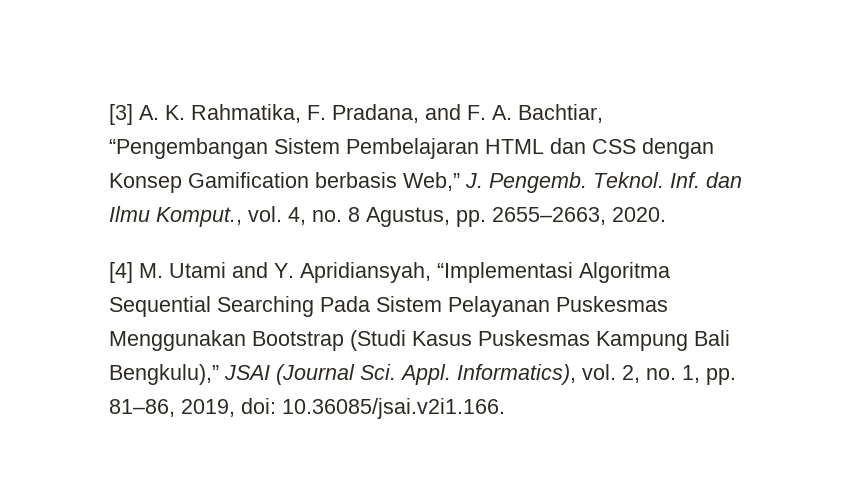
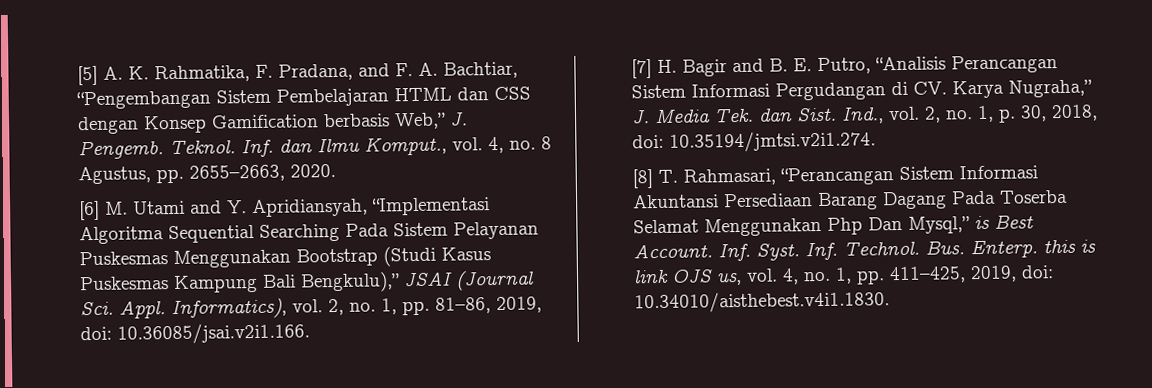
[109,104,134,125] [3] -> [77,65,99,86] [5]
[109,262,134,283] [4] -> [79,200,101,221] [6]
(506, 408) none -> [631,55,1059,79] [631,79,1093,101] [631,104,1099,124] [632,130,877,153] [632,165,1039,189] [633,189,1069,210] [633,214,1035,237] [633,239,1097,262] [633,265,1055,286] [634,290,891,314] // [7] H. Bagir and B. E. Putro, “Analisis Perancangan Sistem Informasi Pergudangan di CV. Karya Nugraha,” J. Media Tek. dan Sist. Ind., vol. 2, no. 1, p. 30, 2018, doi: 10.35194/jmtsi.v2i1.274. // [8] T. Rahmasari, “Perancangan Sistem Informasi Akuntansi Persediaan Barang Dagang Pada Toserba Selamat Menggunakan Php Dan Mysql,” is Best Account. Inf. Syst. Inf. Technol. Bus. Enterp. this is link OJS us, vol. 4, no. 1, pp. 411–425, 2019, doi: 10.34010/aisthebest.v4i1.1830.

